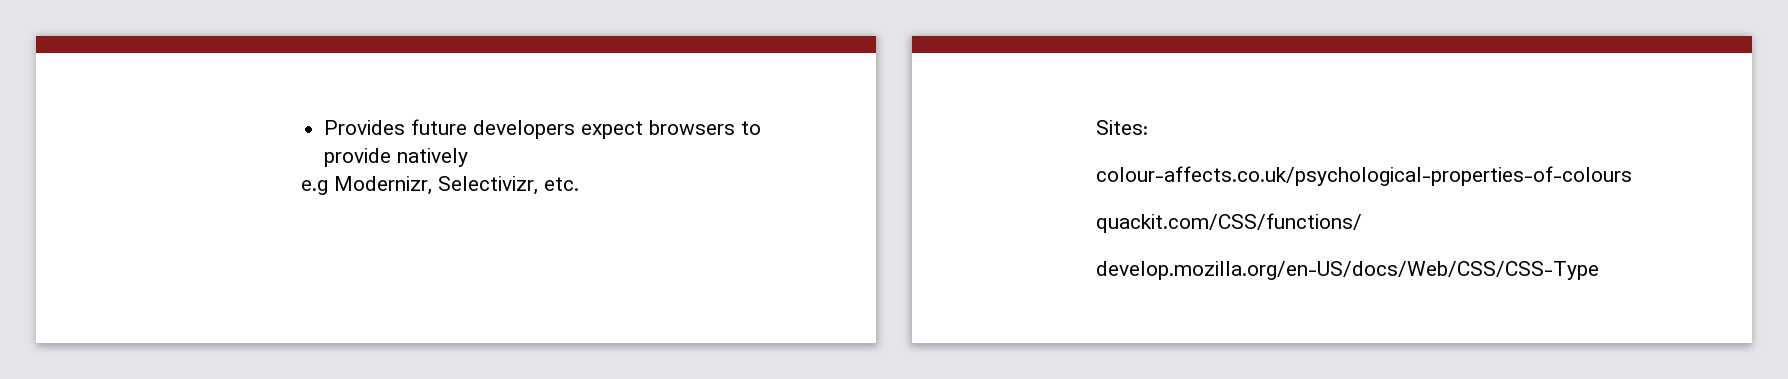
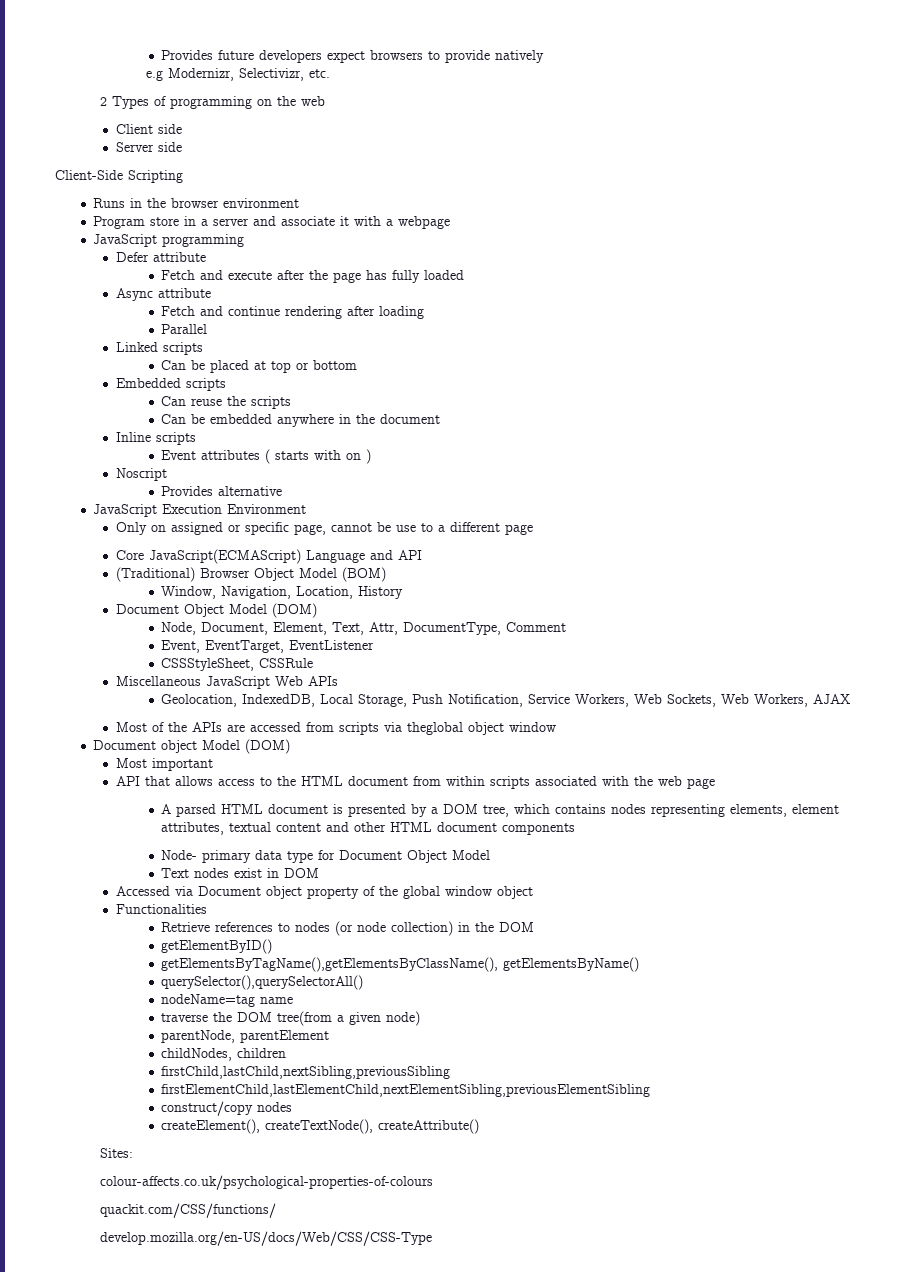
(579, 184) none -> [100,96,326,109] [115,124,182,134] [115,142,182,152] [55,170,183,183] [93,198,300,208] [93,216,451,229] [93,234,245,247] [115,252,206,262] [161,270,465,283] [115,288,211,301] [161,306,425,319] [161,324,208,334] [115,342,203,355] [161,360,358,373] [115,378,226,391] [161,396,292,409] [161,414,441,427] [115,432,196,445] [161,449,372,464] [115,468,167,481] [161,486,283,496] [93,504,307,517] [115,522,533,535] [115,549,422,564] [115,567,386,582] [161,586,404,599] [115,603,317,618] [161,622,567,635] [161,640,375,653] [161,658,314,671] [115,676,338,689] [161,694,851,707] [115,722,556,735] [93,739,291,754] [115,758,213,771] [115,776,715,789] [161,804,840,817] [161,822,576,835] [161,850,491,863] [161,868,320,878] [115,886,533,899] [115,904,207,914] [161,921,535,936] [161,939,273,954] [161,957,640,972] [161,975,364,990] [161,994,294,1007] [161,1011,421,1026] [161,1030,330,1043] [161,1048,287,1061] [161,1066,451,1079] [161,1084,651,1097] [161,1101,293,1116] [161,1119,480,1134] // 2 Types of programming on the web // Client side // Server side // Client-Side Scripting // Runs in the browser environment // Program store in a server and associate it with a webpage // JavaScript programming // Defer attribute // Fetch and execute after the page has fully loaded // Async attribute // Fetch and continue rendering after loading // Parallel // Linked scripts // Can be placed at top or bottom // Embedded scripts // Can reuse the scripts // Can be embedded anywhere in the document // Inline scripts // Event attributes ( starts with on ) // Noscript // Provides alternative // JavaScript Execution Environment // Only on assigned or specific page, cannot be use to a different page // Core JavaScript(ECMAScript) Language and API // (Traditional) Browser Object Model (BOM) // Window, Navigation, Location, History // Document Object Model (DOM) // Node, Document, Element, Text, Attr, DocumentType, Comment // Event, EventTarget, EventListener // CSSStyleSheet, CSSRule // Miscellaneous JavaScript Web APIs // Geolocation, IndexedDB, Local Storage, Push Notification, Service Workers, Web Sockets, Web Workers, AJAX // Most of the APIs are accessed from scripts via theglobal object window // Document object Model (DOM) // Most important // API that allows access to the HTML document from within scripts associated with the web page // A parsed HTML document is presented by a DOM tree, which contains nodes representing elements, element attributes, textual content and other HTML document components // Node- primary data type for Document Object Model // Text nodes exist in DOM // Accessed via Document object property of the global window object // Functionalities // Retrieve references to nodes (or node collection) in the DOM // getElementByID() // getElementsByTagName(),getElementsByClassName(), getElementsByName() // querySelector(),querySelectorAll() // nodeName=tag name // traverse the DOM tree(from a given node) // parentNode, parentElement // childNodes, children // firstChild,lastChild,nextSibling,previousSibling // firstElementChild,lastElementChild,nextElementSibling,previousElementSibling // construct/copy nodes // createElement(), createTextNode(), createAttribute()

